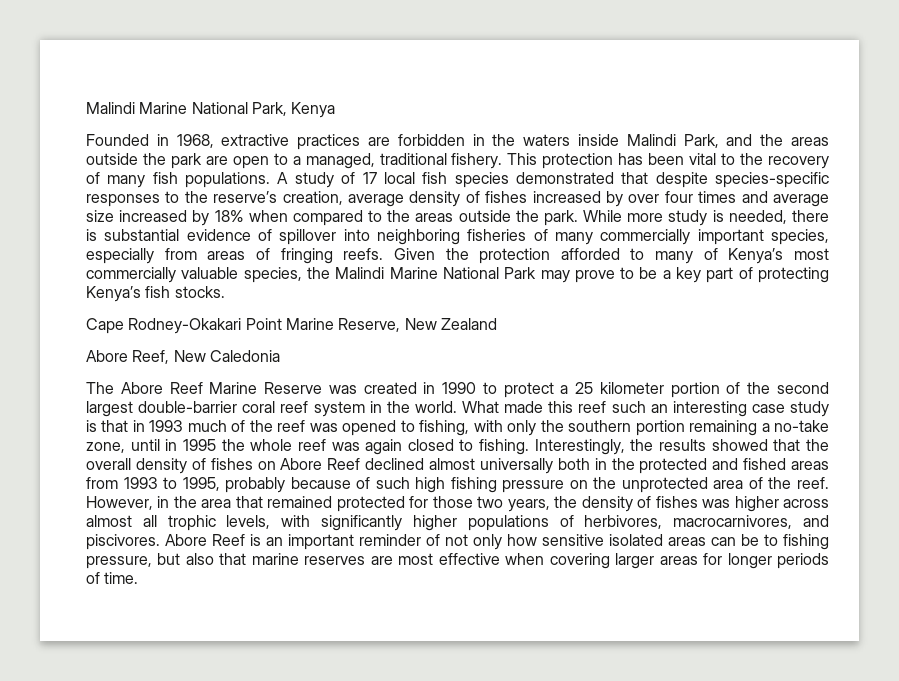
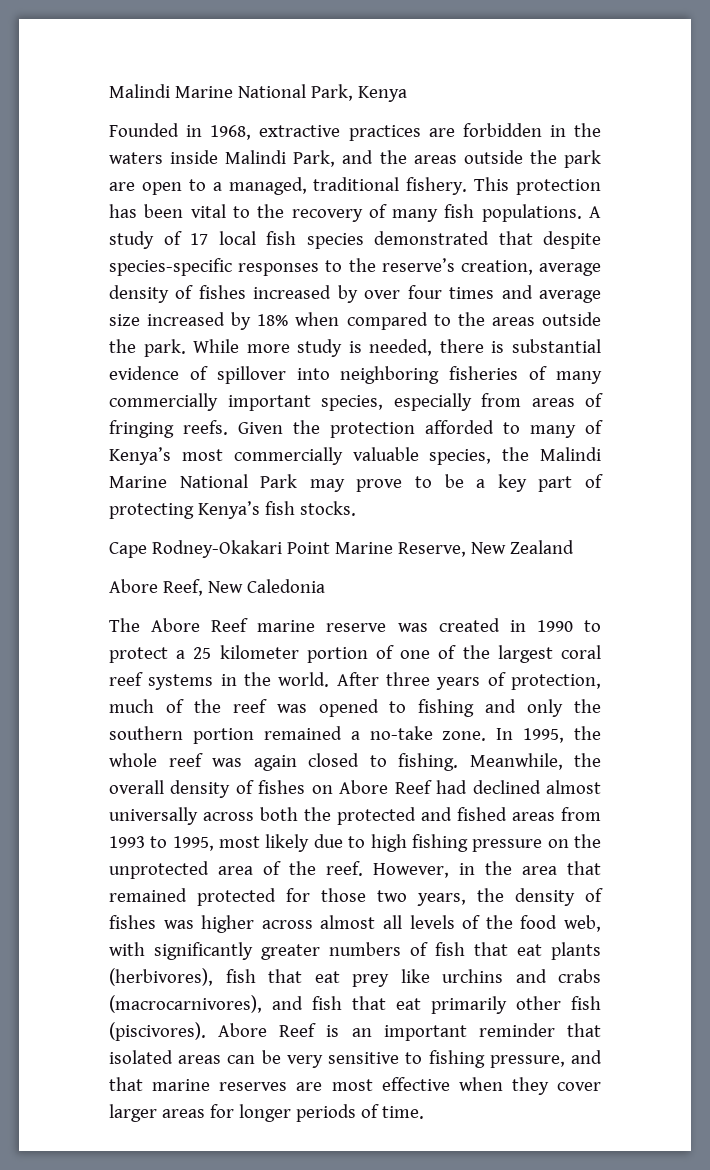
[209,382,323,394] Marine Reserve -> [257,620,387,632] marine reserve
[747,382,829,394] [86,401,238,417] the second largest double-barrier -> [400,645,553,663] one of the largest
[313,401,365,417] system -> [148,674,214,690] systems
[462,401,829,417] [86,420,184,432] What made this reef such an interesting case study is that in 1993 -> [336,672,601,690] After three years of protection,
[419,420,503,436] fishing, with -> [418,699,517,717] fishing and
[689,420,758,436] remaining -> [263,726,342,740] remained
[86,439,216,453] zone, until in 1995 -> [442,728,565,743] zone. In 1995,
[534,439,801,455] Interestingly, the results showed that -> [469,753,563,770] Meanwhile,
(361, 464) none -> [436,780,468,794] had
[557,458,607,470] both in -> [203,807,298,821] across both
[225,477,410,493] probably because of such -> [219,834,366,852] most likely due to
[167,515,829,531] [86,534,160,550] trophic levels, with significantly higher populations of herbivores, macrocarnivores, and piscivores. -> [409,915,602,932] [109,942,601,960] [109,968,601,987] [109,995,601,1014] [109,1022,206,1041] levels of the food web, with significantly greater numbers of fish that eat plants (herbivores), fish that eat prey like urchins and crabs (macrocarnivores), and fish that eat primarily other fish (piscivores).
[426,534,604,550] of not only how sensitive -> [566,1023,601,1037] that
(759, 540) none -> [286,1052,400,1068] very sensitive
[157,553,214,565] but also -> [571,1050,602,1064] and
[549,553,610,569] covering -> [511,1077,601,1095] they cover

